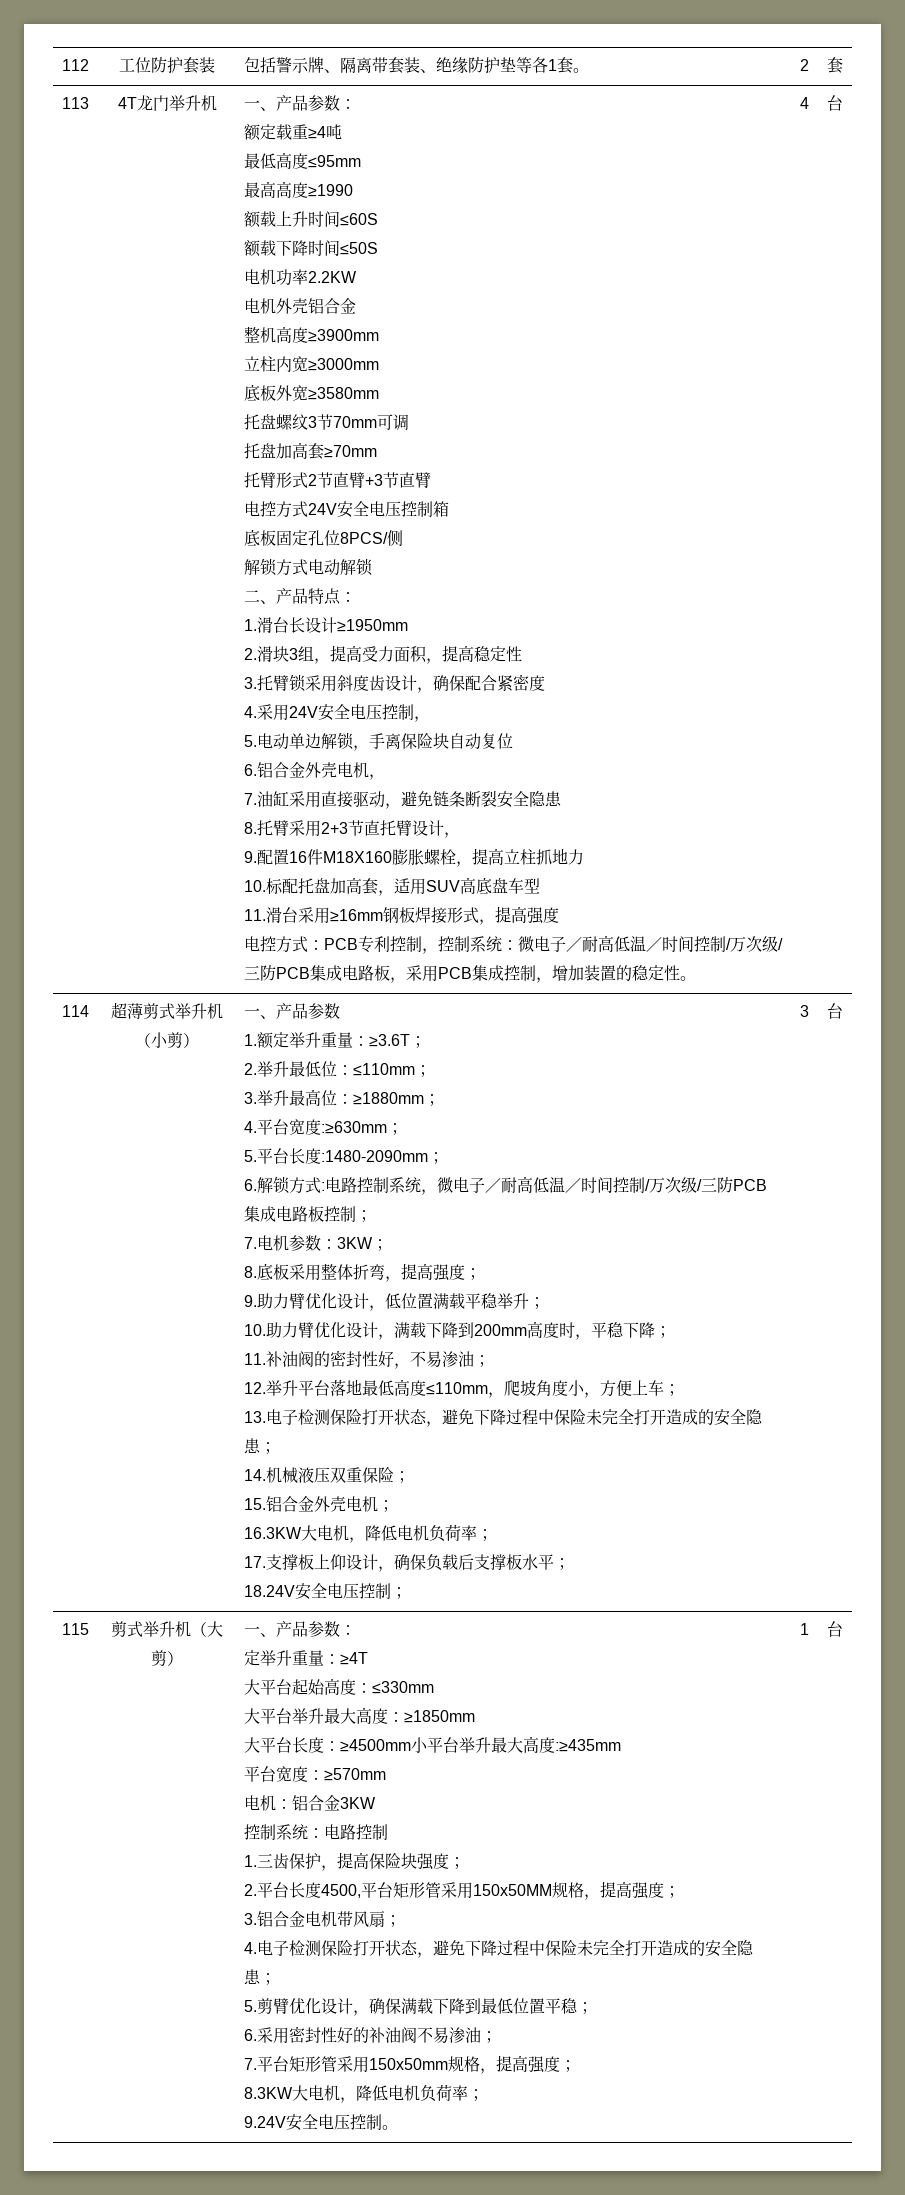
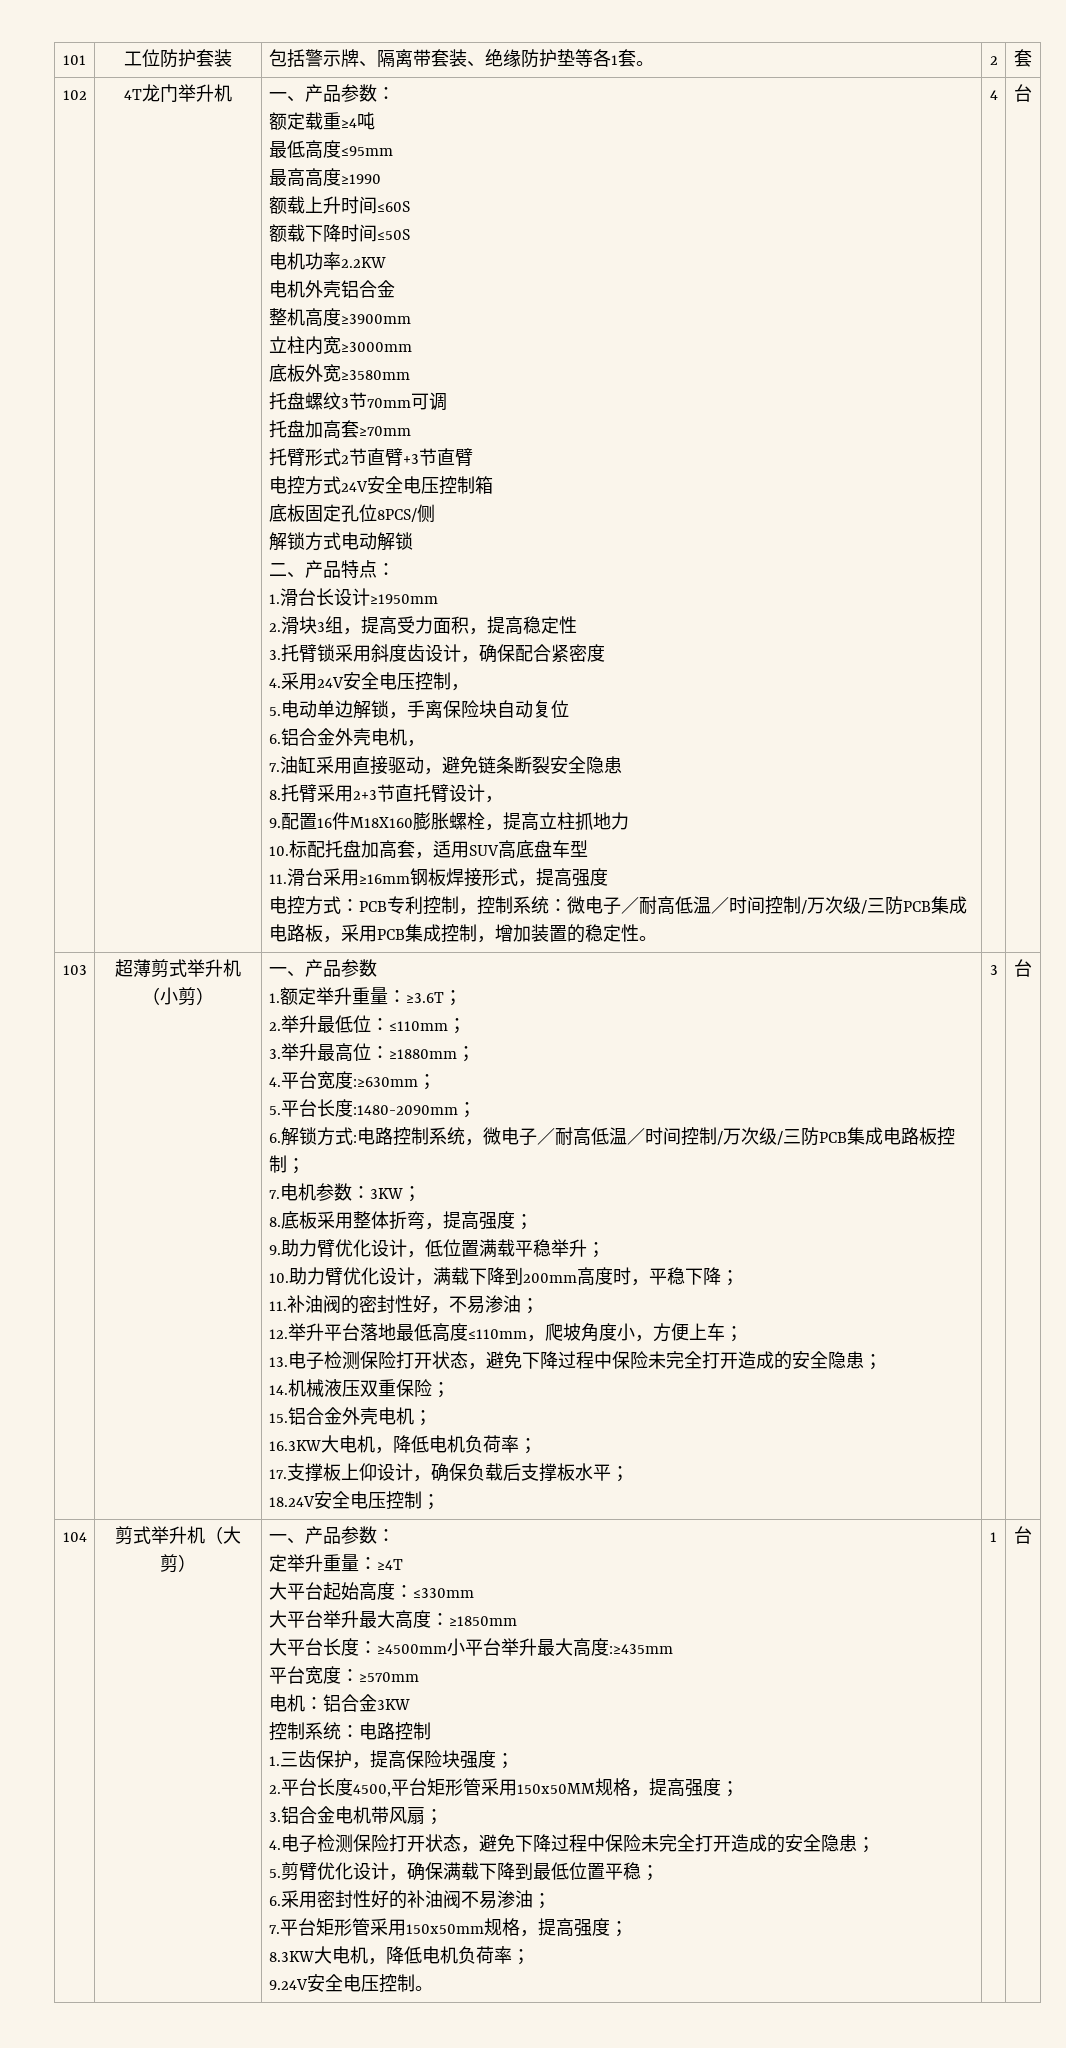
[62,59,89,71] 112 -> [63,55,86,65] 101
[62,97,89,109] 113 -> [62,90,87,100] 102
[62,1005,89,1017] 114 -> [62,965,87,975] 103
[62,1623,89,1635] 115 -> [62,1532,87,1542] 104

